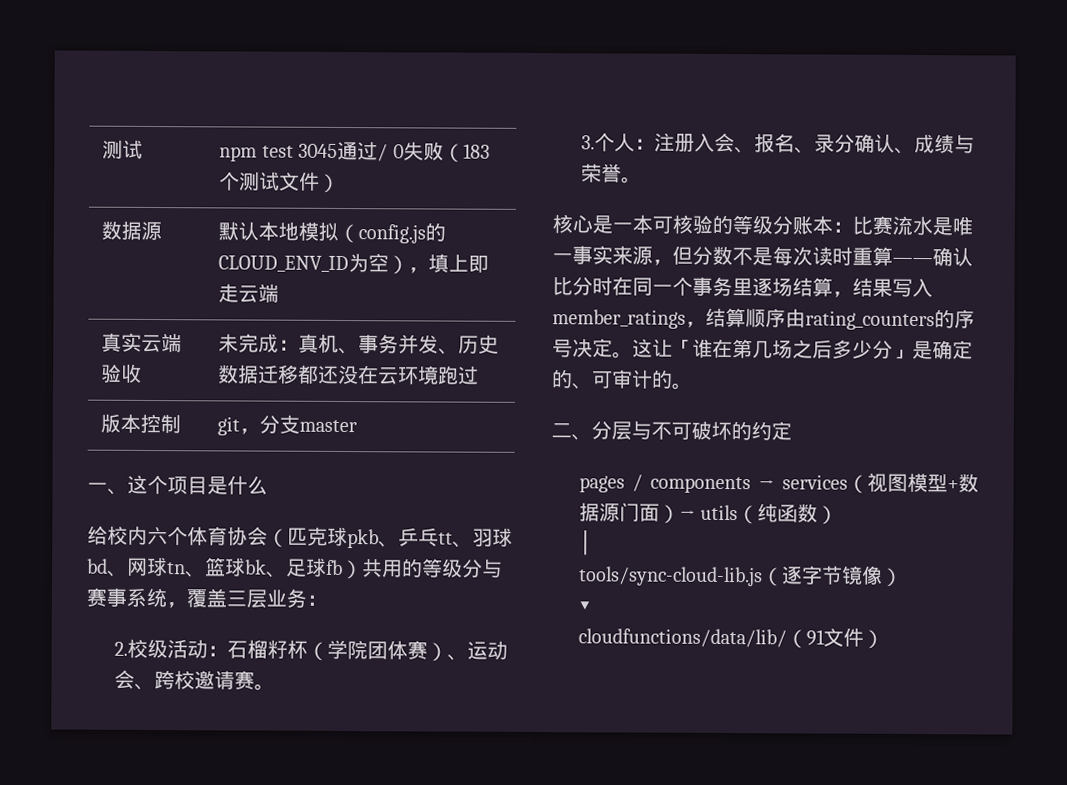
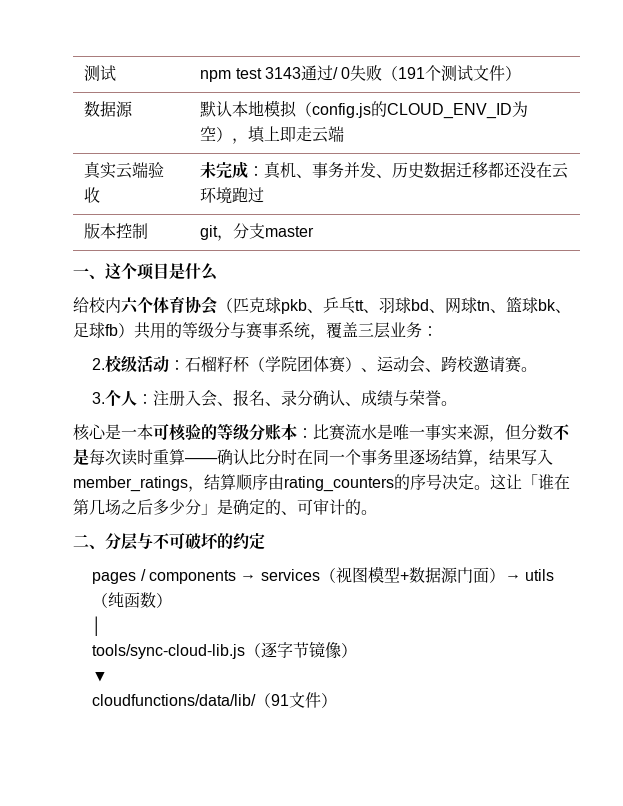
[298,143,339,158] 3045 -> [264,67,301,79] 3143
[462,143,490,159] 183 -> [398,67,426,79] 191

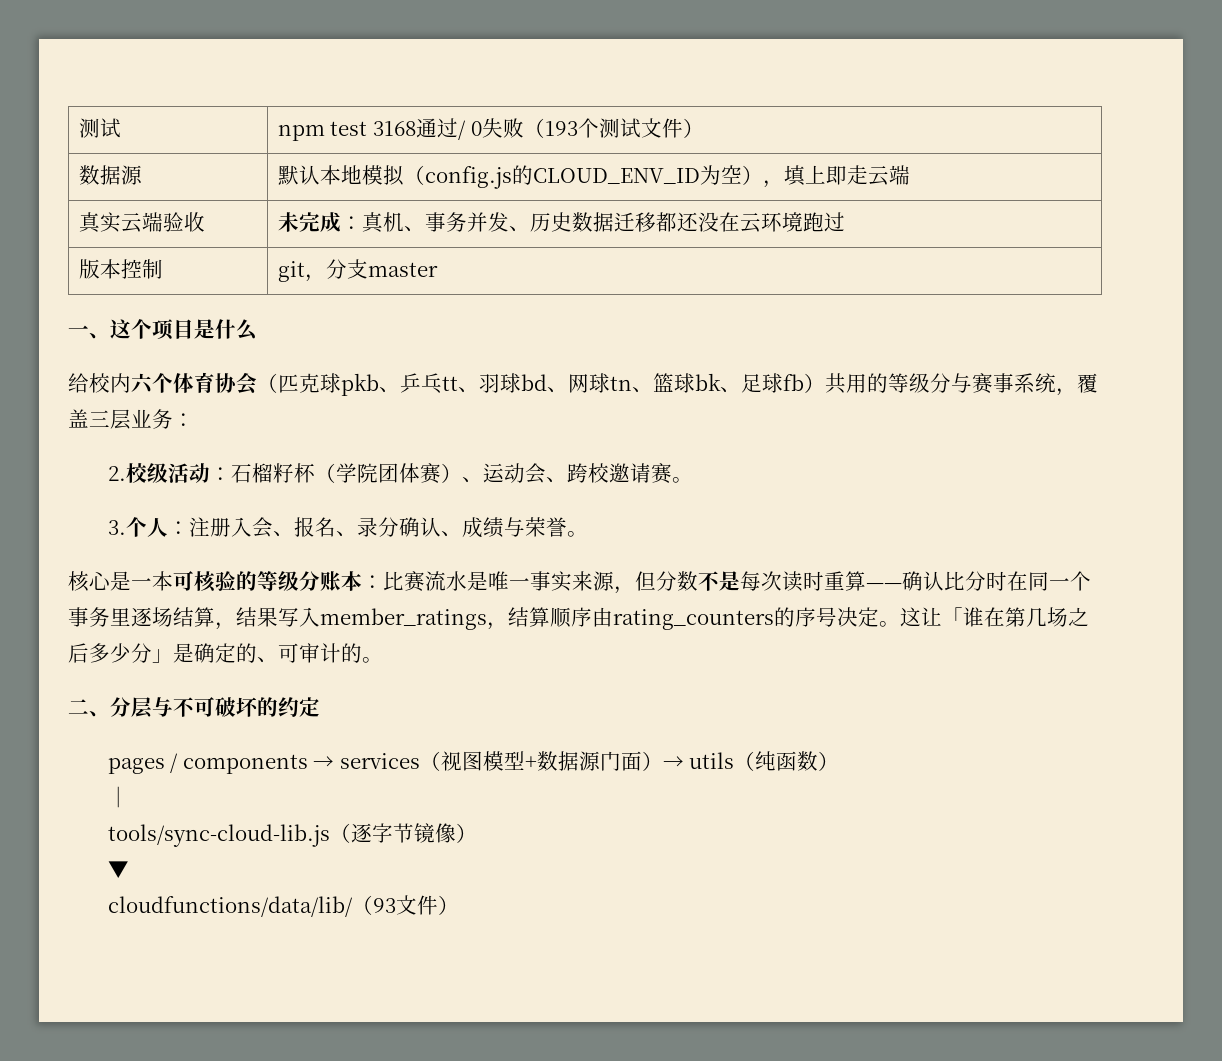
[264,67,301,79] 3143 -> [372,121,416,136] 3168
[398,67,426,79] 191 -> [544,121,578,136] 193
[271,694,290,706] 91 -> [372,898,396,913] 93

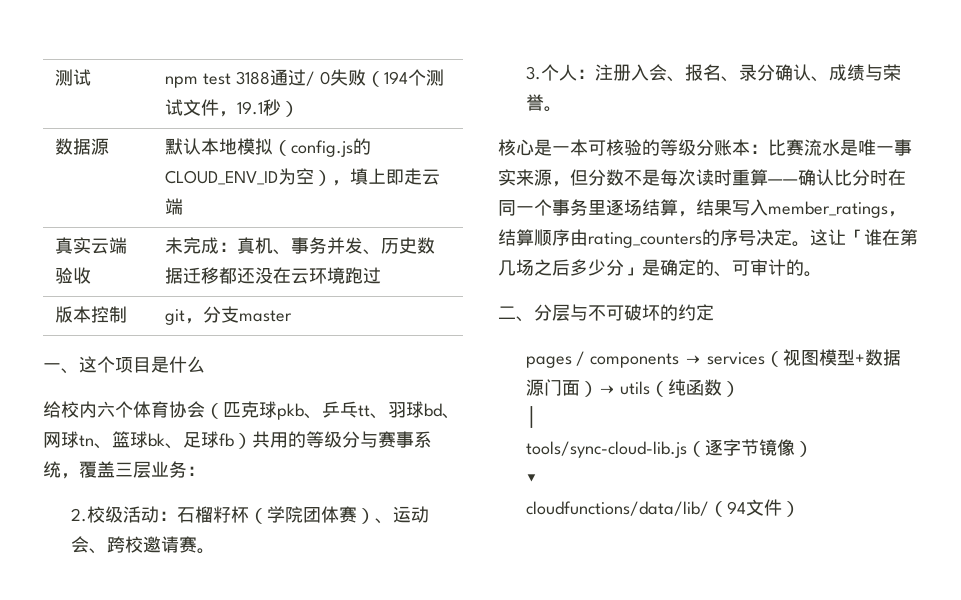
[372,121,416,136] 3168 -> [236,71,271,85] 3188
[544,121,578,136] 193 -> [384,71,409,84] 194
(683, 128) none -> [219,99,282,117] ，19.1秒
[372,898,396,913] 93 -> [726,501,746,514] 94

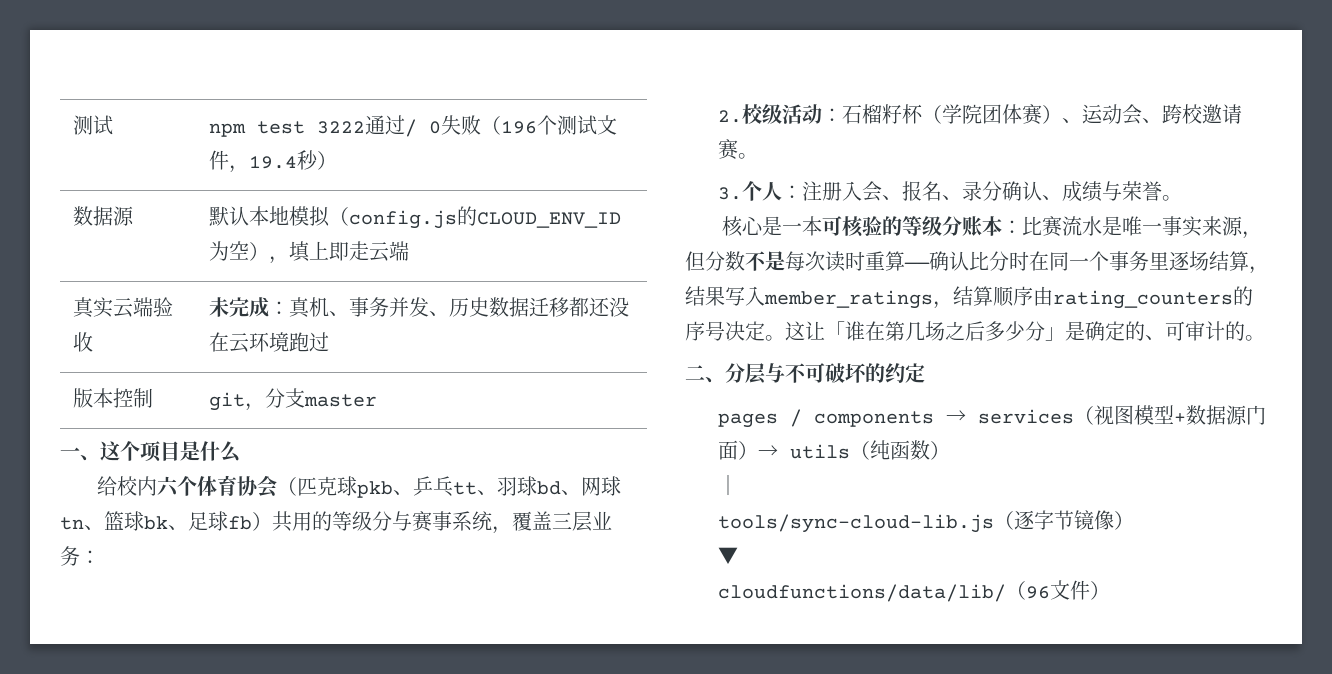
[236,71,271,85] 3188 -> [316,121,365,134] 3222
[384,71,409,84] 194 -> [500,121,537,134] 196
[237,101,264,115] 19.1 -> [248,156,297,169] 19.4
[726,501,746,514] 94 -> [1026,586,1051,599] 96

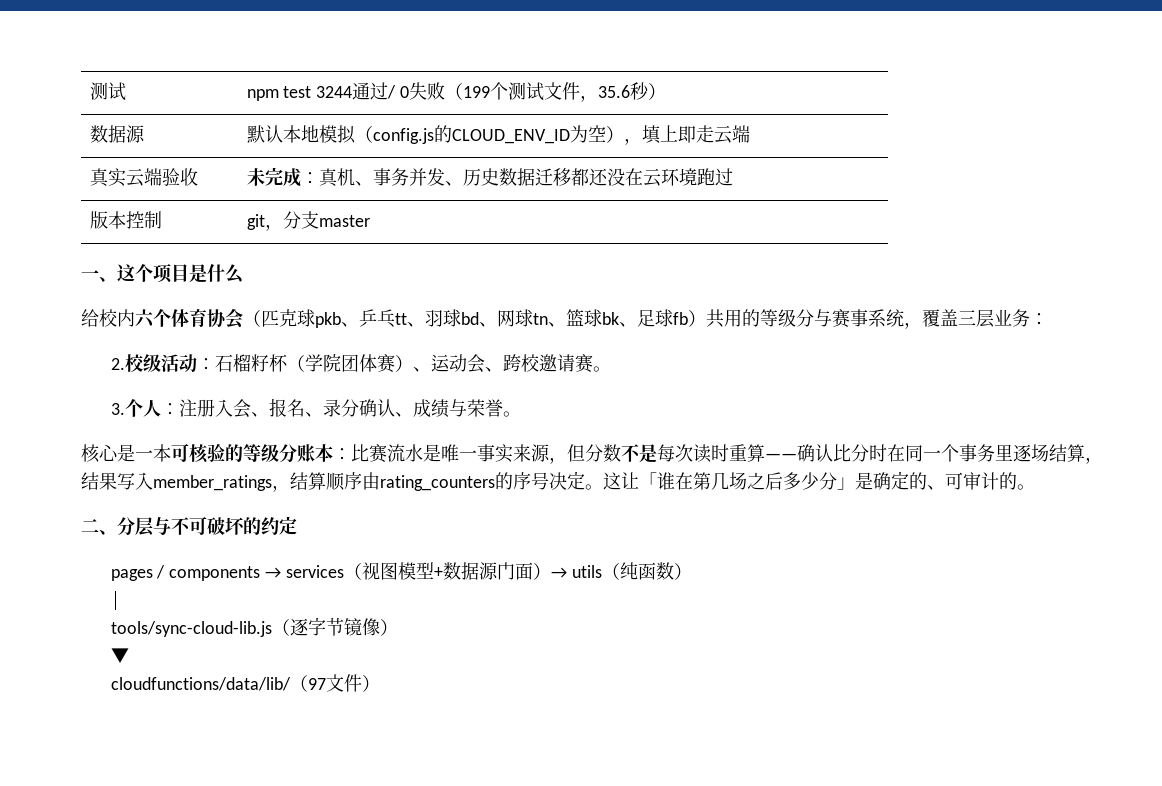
[316,121,365,134] 3222 -> [316,86,353,98] 3244
[500,121,537,134] 196 -> [463,86,491,98] 199
[248,156,297,169] 19.4 -> [598,85,631,98] 35.6
[1026,586,1051,599] 96 -> [307,678,326,690] 97

